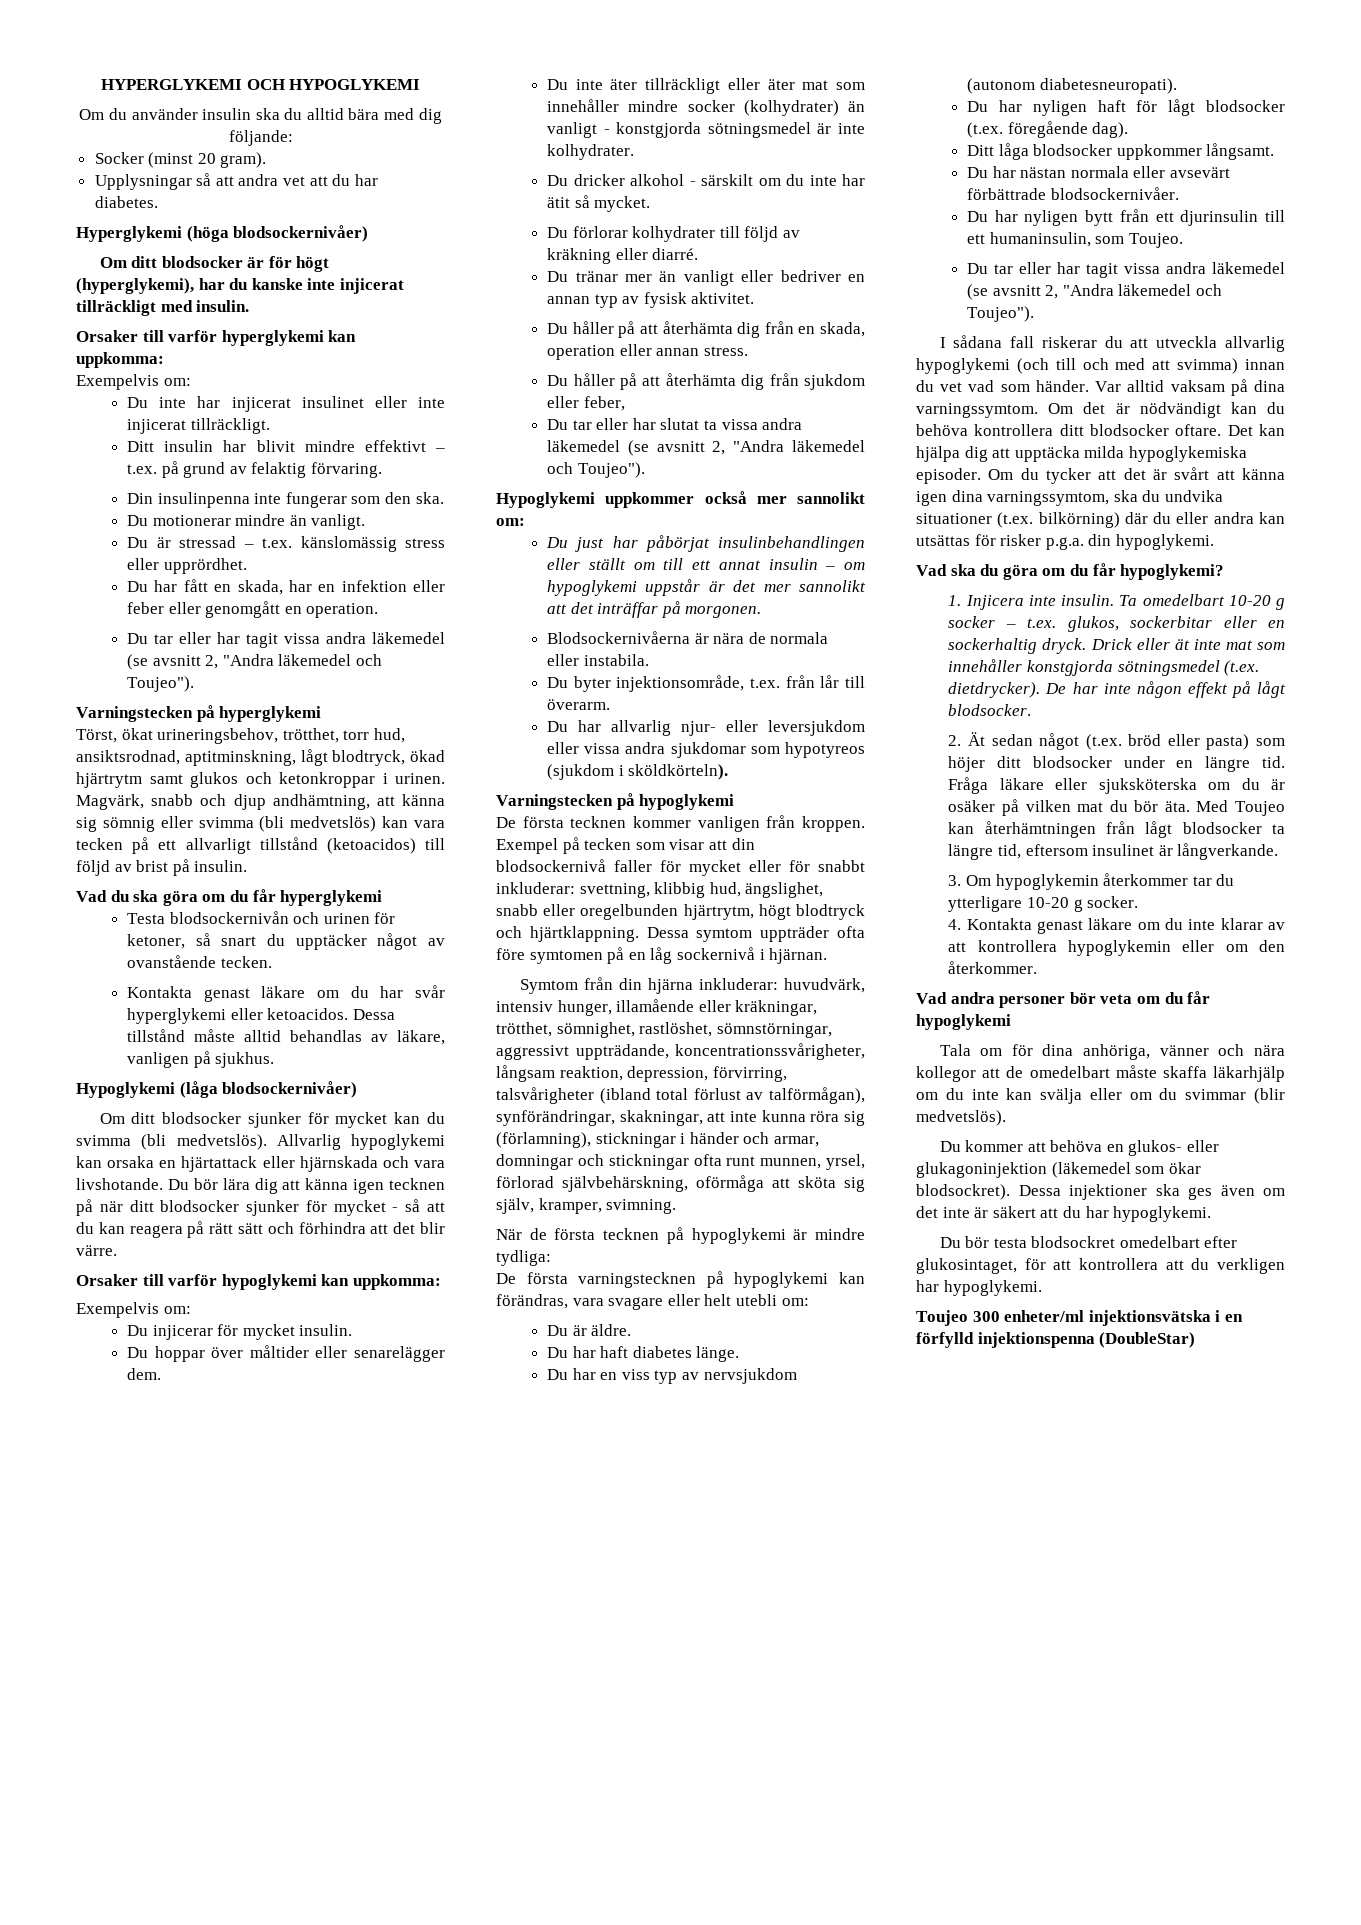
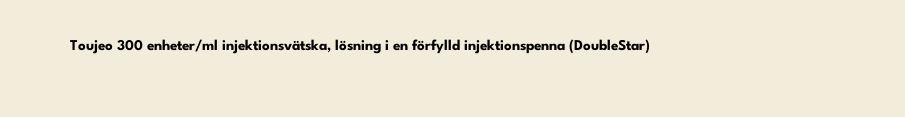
[100,79,421,90] [79,108,442,124] [228,130,293,146] [94,152,267,168] [94,173,378,190] [94,196,158,208] [76,225,369,242] [99,256,330,272] [76,278,404,294] [76,300,250,316] [76,330,357,346] [76,352,164,368] [76,374,191,390] [127,396,445,412] [127,418,270,434] [127,440,445,452] [127,461,383,478] [127,492,444,508] [127,514,366,530] [127,536,446,552] [127,558,247,574] [127,579,445,595] [127,601,379,618] [127,632,446,648] [127,654,383,670] [127,676,195,692] [76,705,322,722] [76,728,405,744] [76,749,445,766] [76,772,445,788] [76,794,445,810] [76,816,445,832] [76,837,445,854] [76,859,248,876] [76,889,383,906] [127,911,396,924] [127,933,445,950] [127,955,272,968] [127,985,445,1002] [127,1008,395,1024] [127,1029,445,1045] [127,1051,275,1068] [76,1081,358,1098] [99,1112,445,1128] [76,1134,445,1150] [76,1156,445,1172] [76,1178,445,1194] [76,1199,445,1216] [76,1221,446,1238] [76,1245,117,1256] [76,1274,441,1290] [76,1302,191,1318] [127,1324,353,1340] [127,1345,445,1362] [127,1368,162,1380] [547,78,865,94] [547,99,865,116] [547,122,865,138] [547,144,635,160] [547,174,865,186] [547,195,651,212] [547,226,801,242] [547,248,699,264] [547,270,865,286] [547,292,755,308] [547,321,865,338] [547,344,748,360] [547,373,865,390] [547,396,625,411] [547,418,803,430] [547,440,865,456] [547,462,645,478] [496,491,865,508] [496,518,525,526] [546,535,865,552] [547,558,865,570] [547,579,866,596] [547,601,762,618] [547,631,829,644] [547,654,649,666] [547,675,865,692] [547,699,611,710] [547,720,865,736] [547,742,865,758] [547,764,729,780] [496,793,735,810] [496,815,865,832] [496,837,755,854] [496,859,865,876] [496,882,824,898] [496,904,865,920] [496,926,865,942] [496,947,828,964] [519,977,865,994] [496,999,818,1016] [496,1022,832,1038] [496,1043,865,1060] [496,1065,787,1082] [496,1087,865,1104] [496,1110,865,1126] [496,1132,819,1148] [496,1154,865,1170] [496,1175,865,1192] [496,1198,677,1214] [496,1227,865,1244] [496,1250,551,1266] [496,1271,865,1288] [496,1294,809,1310] [547,1324,632,1336] [547,1346,740,1362] [547,1368,797,1384] [967,78,1177,94] [967,99,1285,116] [967,121,1129,138] [967,143,1275,160] [967,166,1231,178] [967,187,1179,200] [967,209,1285,226] [967,232,1183,248] [967,262,1285,278] [967,284,1223,300] [967,306,1035,322] [939,335,1285,352] [916,358,1285,374] [916,379,1285,396] [916,402,1285,418] [916,424,1285,436] [916,446,1247,462] [916,467,1285,484] [916,490,1223,506] [916,512,1285,528] [916,534,1214,550] [916,563,1225,580] [948,594,1285,610] [948,616,1285,632] [948,638,1285,654] [948,659,1260,676] [948,681,1286,698] [948,704,1032,716] [948,732,1285,750] [948,756,1285,772] [948,777,1285,794] [948,799,1285,816] [948,821,1285,838] [948,843,1279,860] [948,873,1235,890] [948,896,1139,912] [948,918,1285,934] [948,940,1285,956] [948,961,1038,974] [916,991,1211,1008] [916,1014,1011,1030] [939,1044,1285,1060] [916,1065,1285,1082] [916,1088,1285,1104] [916,1110,1006,1126] [939,1140,1220,1156] [916,1162,1201,1178] [916,1184,1285,1200] [916,1206,1212,1222] [939,1236,1238,1248] [916,1258,1285,1274] [916,1280,1042,1296] HYPERGLYKEMI OCH HYPOGLYKEMI // Om du använder insulin ska du alltid bära med dig följande: // Socker (minst 20 gram). // Upplysningar så att andra vet att du har diabetes. // Hyperglykemi (höga blodsockernivåer) // Om ditt blodsocker är för högt (hyperglykemi), har du kanske inte injicerat tillräckligt med insulin. // Orsaker till varför hyperglykemi kan uppkomma: // Exempelvis om: // Du inte har injicerat insulinet eller inte injicerat tillräckligt. // Ditt insulin har blivit mindre effektivt – t.ex. på grund av felaktig förvaring. // Din insulinpenna inte fungerar som den ska. // Du motionerar mindre än vanligt. // Du är stressad – t.ex. känslomässig stress eller upprördhet. // Du har fått en skada, har en infektion eller feber eller genomgått en operation. // Du tar eller har tagit vissa andra läkemedel (se avsnitt 2, "Andra läkemedel och Toujeo"). // Varningstecken på hyperglykemi // Törst, ökat urineringsbehov, trötthet, torr hud, ansiktsrodnad, aptitminskning, lågt blodtryck, ökad hjärtrytm samt glukos och ketonkroppar i urinen. Magvärk, snabb och djup andhämtning, att känna sig sömnig eller svimma (bli medvetslös) kan vara tecken på ett allvarligt tillstånd (ketoacidos) till följd av brist på insulin. // Vad du ska göra om du får hyperglykemi // Testa blodsockernivån och urinen för ketoner, så snart du upptäcker något av ovanstående tecken. // Kontakta genast läkare om du har svår hyperglykemi eller ketoacidos. Dessa tillstånd måste alltid behandlas av läkare, vanligen på sjukhus. // Hypoglykemi (låga blodsockernivåer) // Om ditt blodsocker sjunker för mycket kan du svimma (bli medvetslös). Allvarlig hypoglykemi kan orsaka en hjärtattack eller hjärnskada och vara livshotande. Du bör lära dig att känna igen tecknen på när ditt blodsocker sjunker för mycket - så att du kan reagera på rätt sätt och förhindra att det blir värre. // Orsaker till varför hypoglykemi kan uppkomma: // Exempelvis om: // Du injicerar för mycket insulin. // Du hoppar över måltider eller senarelägger dem. // Du inte äter tillräckligt eller äter mat som innehåller mindre socker (kolhydrater) än vanligt - konstgjorda sötningsmedel är inte kolhydrater. // Du dricker alkohol - särskilt om du inte har ätit så mycket. // Du förlorar kolhydrater till följd av kräkning eller diarré. // Du tränar mer än vanligt eller bedriver en annan typ av fysisk aktivitet. // Du håller på att återhämta dig från en skada, operation eller annan stress. // Du håller på att återhämta dig från sjukdom eller feber, // Du tar eller har slutat ta vissa andra läkemedel (se avsnitt 2, "Andra läkemedel och Toujeo"). // Hypoglykemi uppkommer också mer sannolikt om: // Du just har påbörjat insulinbehandlingen eller ställt om till ett annat insulin – om hypoglykemi uppstår är det mer sannolikt att det inträffar på morgonen. // Blodsockernivåerna är nära de normala eller instabila. // Du byter injektionsområde, t.ex. från lår till överarm. // Du har allvarlig njur- eller leversjukdom eller vissa andra sjukdomar som hypotyreos (sjukdom i sköldkörteln). // Varningstecken på hypoglykemi // De första tecknen kommer vanligen från kroppen. Exempel på tecken som visar att din blodsockernivå faller för mycket eller för snabbt inkluderar: svettning, klibbig hud, ängslighet, snabb eller oregelbunden hjärtrytm, högt blodtryck och hjärtklappning. Dessa symtom uppträder ofta före symtomen på en låg sockernivå i hjärnan. // Symtom från din hjärna inkluderar: huvudvärk, intensiv hunger, illamående eller kräkningar, trötthet, sömnighet, rastlöshet, sömnstörningar, aggressivt uppträdande, koncentrationssvårigheter, långsam reaktion, depression, förvirring, talsvårigheter (ibland total förlust av talförmågan), synförändringar, skakningar, att inte kunna röra sig (förlamning), stickningar i händer och armar, domningar och stickningar ofta runt munnen, yrsel, förlorad självbehärskning, oförmåga att sköta sig själv, kramper, svimning. // När de första tecknen på hypoglykemi är mindre tydliga: // De första varningstecknen på hypoglykemi kan förändras, vara svagare eller helt utebli om: // Du är äldre. // Du har haft diabetes länge. // Du har en viss typ av nervsjukdom (autonom diabetesneuropati). // Du har nyligen haft för lågt blodsocker (t.ex. föregående dag). // Ditt låga blodsocker uppkommer långsamt. // Du har nästan normala eller avsevärt förbättrade blodsockernivåer. // Du har nyligen bytt från ett djurinsulin till ett humaninsulin, som Toujeo. // Du tar eller har tagit vissa andra läkemedel (se avsnitt 2, "Andra läkemedel och Toujeo"). // I sådana fall riskerar du att utveckla allvarlig hypoglykemi (och till och med att svimma) innan du vet vad som händer. Var alltid vaksam på dina varningssymtom. Om det är nödvändigt kan du behöva kontrollera ditt blodsocker oftare. Det kan hjälpa dig att upptäcka milda hypoglykemiska episoder. Om du tycker att det är svårt att känna igen dina varningssymtom, ska du undvika situationer (t.ex. bilkörning) där du eller andra kan utsättas för risker p.g.a. din hypoglykemi. // Vad ska du göra om du får hypoglykemi? // 1. Injicera inte insulin. Ta omedelbart 10-20 g socker – t.ex. glukos, sockerbitar eller en sockerhaltig dryck. Drick eller ät inte mat som innehåller konstgjorda sötningsmedel (t.ex. dietdrycker). De har inte någon effekt på lågt blodsocker. // 2. Ät sedan något (t.ex. bröd eller pasta) som höjer ditt blodsocker under en längre tid. Fråga läkare eller sjuksköterska om du är osäker på vilken mat du bör äta. Med Toujeo kan återhämtningen från lågt blodsocker ta längre tid, eftersom insulinet är långverkande. // 3. Om hypoglykemin återkommer tar du ytterligare 10-20 g socker. // 4. Kontakta genast läkare om du inte klarar av att kontrollera hypoglykemin eller om den återkommer. // Vad andra personer bör veta om du får hypoglykemi // Tala om för dina anhöriga, vänner och nära kollegor att de omedelbart måste skaffa läkarhjälp om du inte kan svälja eller om du svimmar (blir medvetslös). // Du kommer att behöva en glukos- eller glukagoninjektion (läkemedel som ökar blodsockret). Dessa injektioner ska ges även om det inte är säkert att du har hypoglykemi. // Du bör testa blodsockret omedelbart efter glukosintaget, för att kontrollera att du verkligen har hypoglykemi. // -> (70, 47) none
[1088,1310,1211,1326] injektionsvätska -> [222,39,382,54] injektionsvätska, lösning

